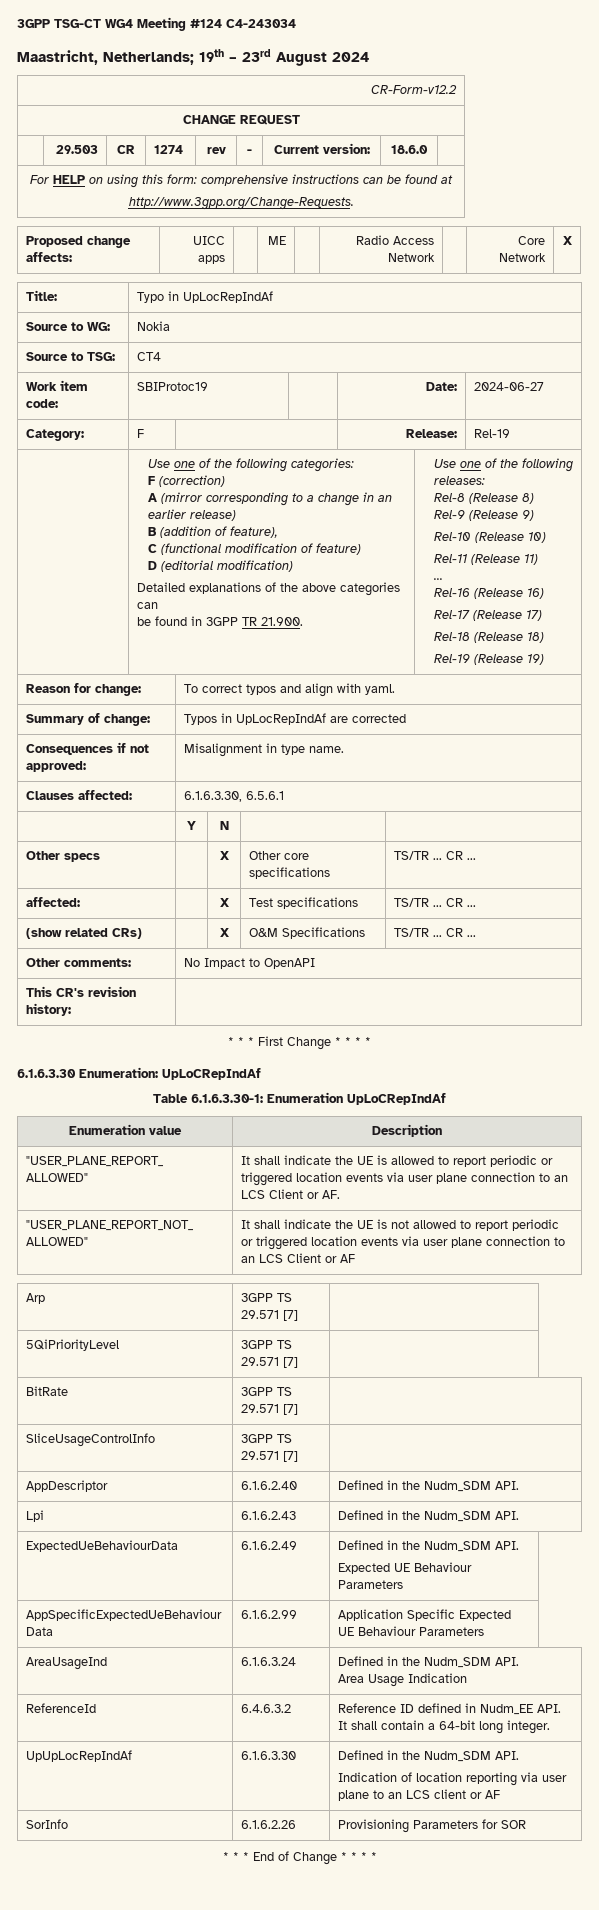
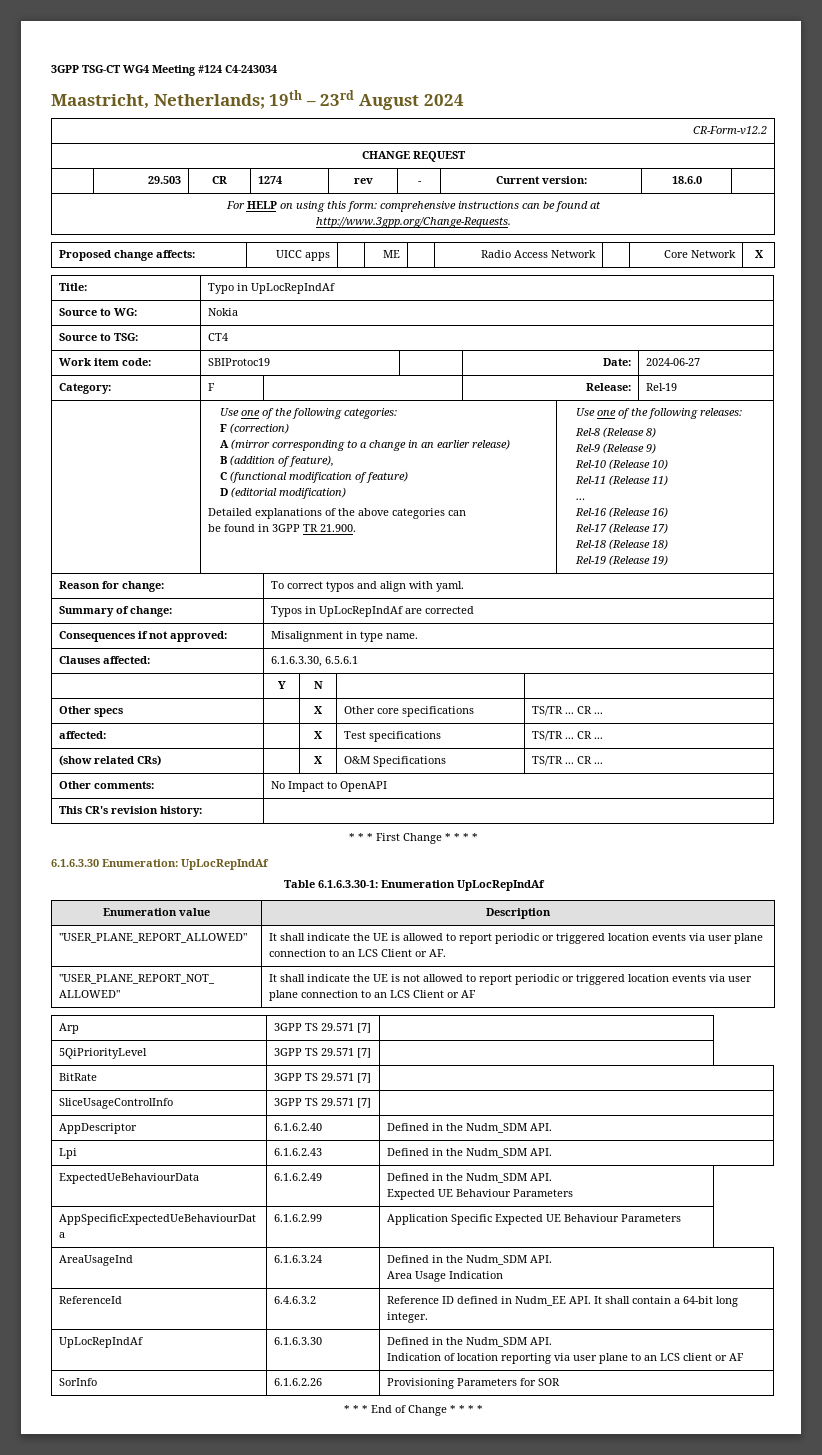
[162,1068,261,1080] UpLoCRepIndAf -> [181,859,269,870] UpLocRepIndAf
[347,1093,446,1105] UpLoCRepIndAf -> [456,880,545,891] UpLocRepIndAf
[25,1750,132,1762] UpUpLocRepIndAf -> [59,1337,144,1348] UpLocRepIndAf

